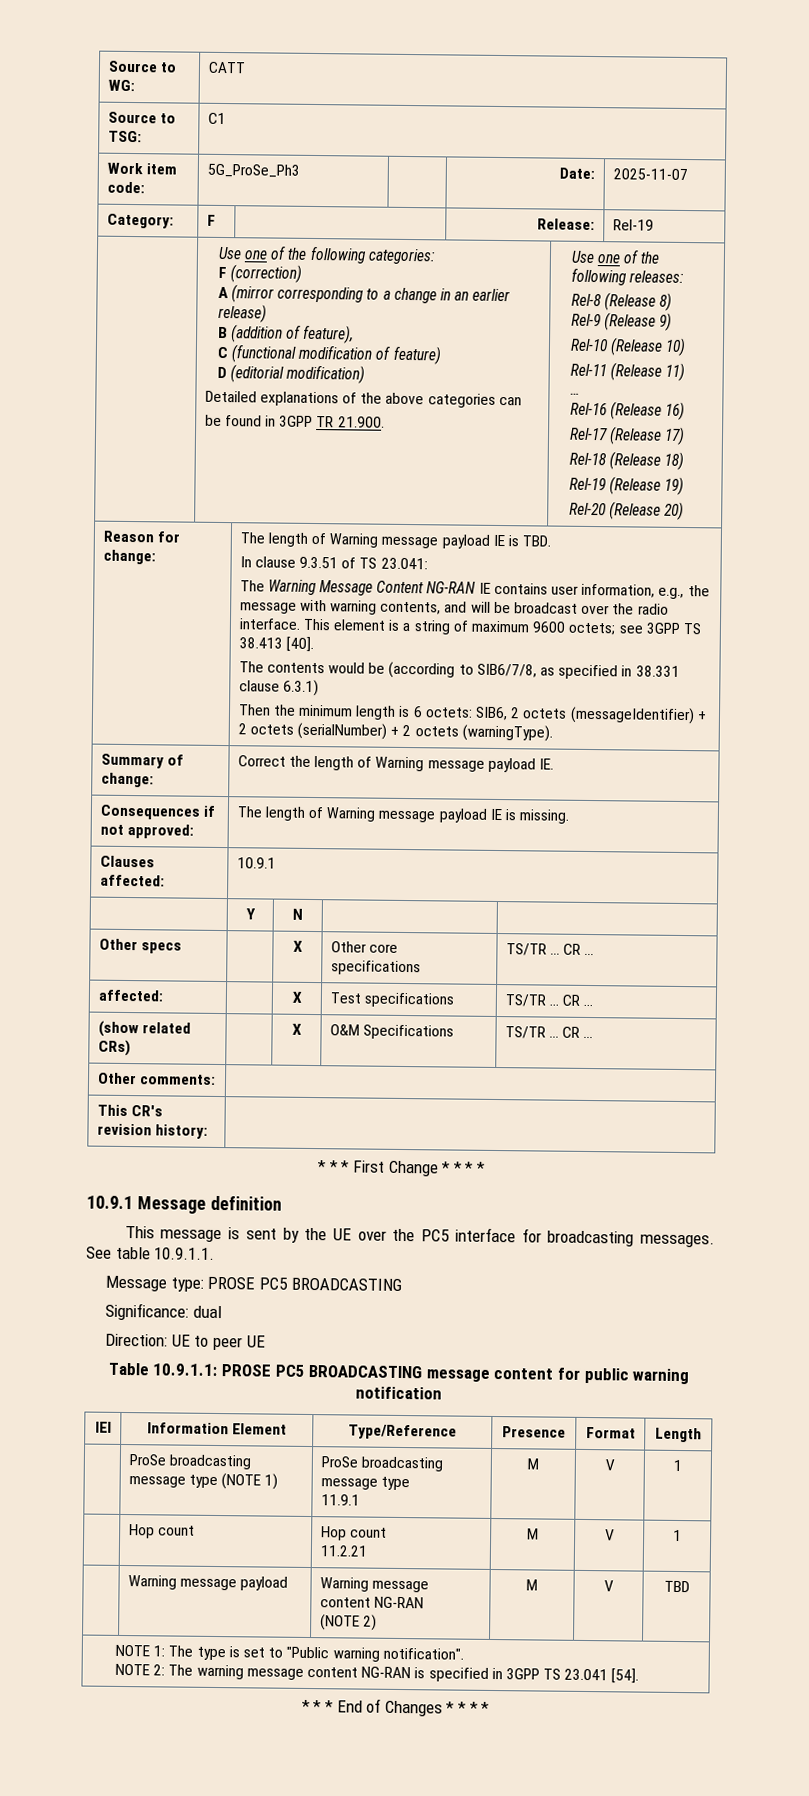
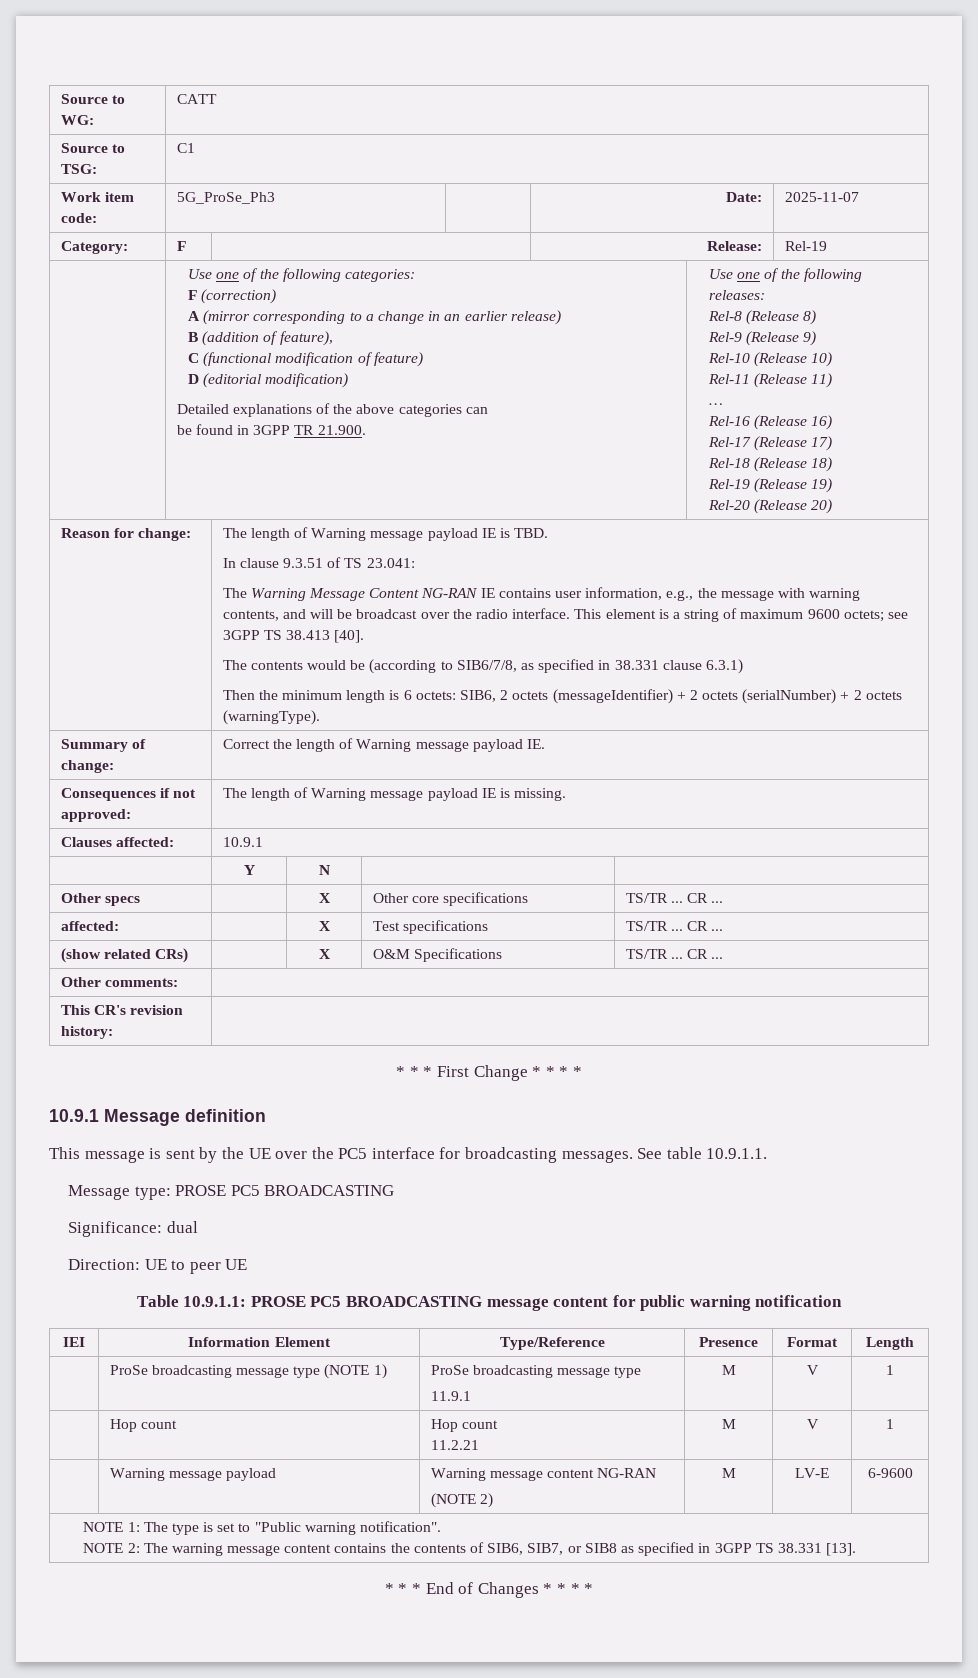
[603,1580,614,1592] [663,1580,690,1593] V | TBD -> [795,1468,829,1478] [867,1468,913,1478] LV-E | 6-9600
[361,1666,426,1679] NG-RAN is -> [334,1542,634,1555] contains the contents of SIB6, SIB7, or SIB8 as
[564,1668,640,1684] 23.041 [54]. -> [777,1543,857,1556] 38.331 [13].

